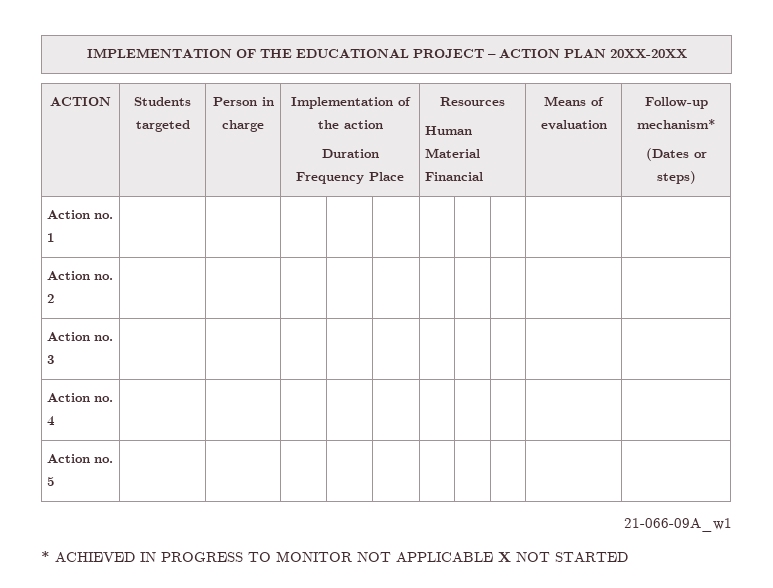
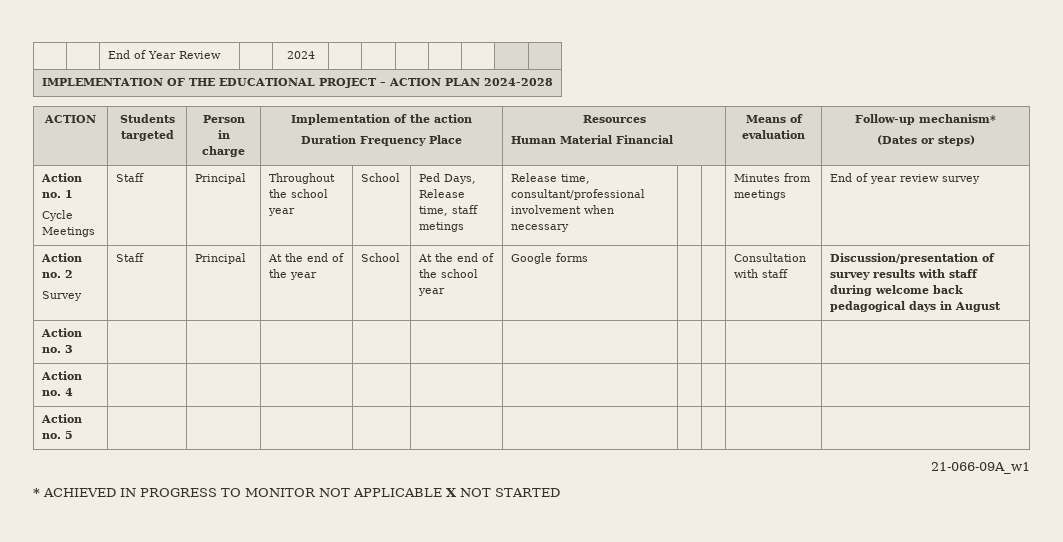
(86, 53) none -> [107,50,221,59] [286,51,315,59] | | End of Year Review | | 2024 | | | | | | | //
[609,49,687,58] 20XX-20XX -> [484,78,553,86] 2024-2028
[46,271,113,280] [46,294,54,303] | | | | | | | | | | // Action no. 2 | | | | | | | | | | -> [41,210,73,221] [41,227,95,237] [115,173,144,182] [194,173,246,184] [268,173,335,184] [268,189,328,198] [267,208,295,216] [360,173,400,182] [418,173,476,184] [418,189,465,198] [418,205,478,216] [418,222,464,232] [510,173,590,184] [510,189,645,200] [510,205,614,214] [510,224,569,232] [733,173,811,182] [733,190,786,200] [829,173,980,184] [40,253,82,262] [41,270,73,278] [41,291,82,301] [115,253,144,262] [194,253,246,264] [267,253,344,262] [268,269,317,280] [360,253,400,262] [417,253,494,262] [418,269,478,278] [417,288,445,296] [510,253,588,264] [733,253,806,262] [733,269,788,278] [829,253,995,264] [829,269,978,280] [829,285,963,296] [829,301,1001,312] // Cycle Meetings | Staff | Principal | Throughout the school year | School | Ped Days, Release time, staff metings | Release time, consultant/professional involvement when necessary | | | Minutes from meetings | End of year review survey // Action no. 2 // Survey | Staff | Principal | At the end of the year | School | At the end of the school year | Google forms | | | Consultation with staff | Discussion/presentation of survey results with staff during welcome back pedagogical days in August

